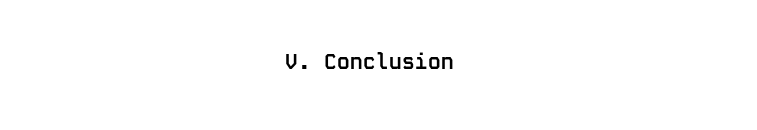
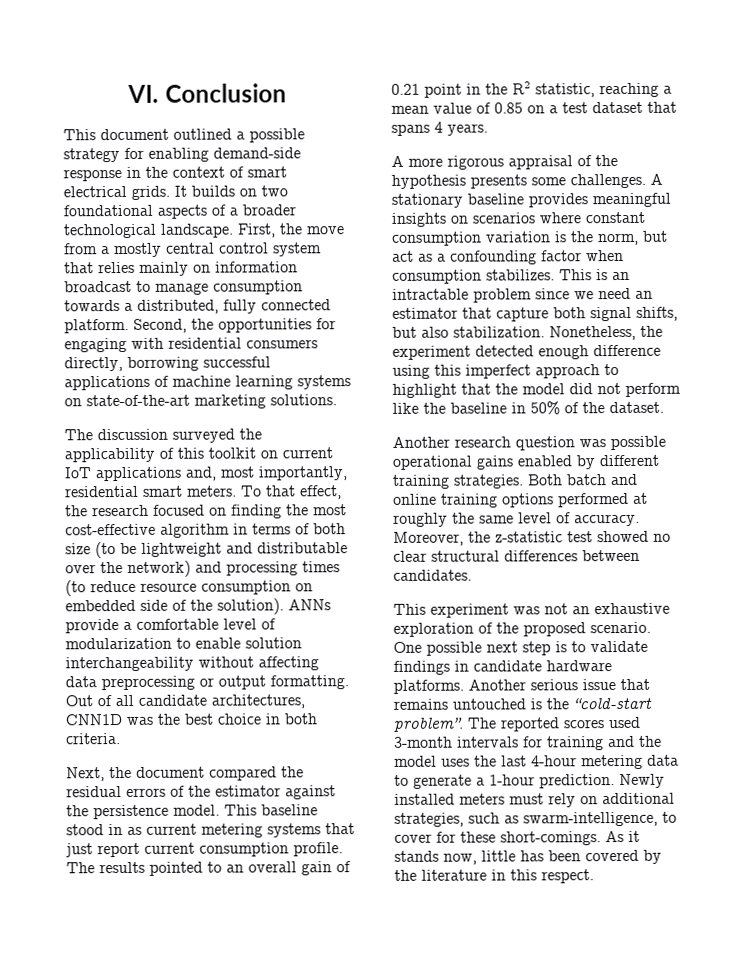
[284,54,311,69] V. -> [127,84,160,103] VI.
(454, 60) none -> [63,128,305,143] [63,147,301,163] [63,166,287,182] [63,185,288,200] [63,204,296,219] [63,223,345,239] [64,242,322,258] [64,261,298,276] [64,280,303,295] [64,299,331,314] [64,318,336,334] [64,337,318,353] [64,356,271,372] [64,375,351,391] [64,394,337,409] [64,428,262,443] [64,447,333,463] [64,466,348,482] [65,485,342,500] [65,504,347,519] [65,523,346,538] [65,542,348,559] [65,560,340,577] [65,580,313,597] [65,598,331,615] [65,618,276,634] [65,637,302,650] [65,656,319,672] [65,675,349,691] [65,694,305,709] [65,713,317,726] [66,733,121,745] [66,766,304,782] [66,785,336,800] [66,804,318,820] [66,823,355,838] [65,842,343,858] [66,861,351,876] [391,81,672,98] [391,101,677,114] [391,121,488,136] [391,155,618,170] [391,173,663,189] [391,192,671,208] [391,211,645,227] [392,230,668,246] [392,249,624,265] [392,269,630,284] [392,287,653,303] [392,306,678,322] [392,325,663,341] [392,344,661,360] [392,364,619,379] [392,382,681,398] [392,401,664,415] [392,435,666,451] [392,454,659,470] [392,473,638,489] [393,492,648,508] [393,512,640,527] [393,530,671,546] [393,549,640,562] [393,569,472,581] [393,602,670,618] [393,621,651,637] [393,640,648,656] [393,660,612,675] [393,678,650,694] [393,697,652,710] [393,716,641,732] [394,735,662,751] [394,754,679,770] [394,773,665,789] [394,792,675,808] [394,811,677,827] [394,830,640,846] [394,849,662,865] [394,869,594,884] // This document outlined a possible strategy for enabling demand-side response in the context of smart electrical grids. It builds on two foundational aspects of a broader technological landscape. First, the move from a mostly central control system that relies mainly on information broadcast to manage consumption towards a distributed, fully connected platform. Second, the opportunities for engaging with residential consumers directly, borrowing successful applications of machine learning systems on state-of-the-art marketing solutions. // The discussion surveyed the applicability of this toolkit on current IoT applications and, most importantly, residential smart meters. To that effect, the research focused on finding the most cost-effective algorithm in terms of both size (to be lightweight and distributable over the network) and processing times (to reduce resource consumption on embedded side of the solution). ANNs provide a comfortable level of modularization to enable solution interchangeability without affecting data preprocessing or output formatting. Out of all candidate architectures, CNN1D was the best choice in both criteria. // Next, the document compared the residual errors of the estimator against the persistence model. This baseline stood in as current metering systems that just report current consumption profile. The results pointed to an overall gain of 0.21 point in the R2 statistic, reaching a mean value of 0.85 on a test dataset that spans 4 years. // A more rigorous appraisal of the hypothesis presents some challenges. A stationary baseline provides meaningful insights on scenarios where constant consumption variation is the norm, but act as a confounding factor when consumption stabilizes. This is an intractable problem since we need an estimator that capture both signal shifts, but also stabilization. Nonetheless, the experiment detected enough difference using this imperfect approach to highlight that the model did not perform like the baseline in 50% of the dataset. // Another research question was possible operational gains enabled by different training strategies. Both batch and online training options performed at roughly the same level of accuracy. Moreover, the z-statistic test showed no clear structural differences between candidates. // This experiment was not an exhaustive exploration of the proposed scenario. One possible next step is to validate findings in candidate hardware platforms. Another serious issue that remains untouched is the “cold-start problem”. The reported scores used 3-month intervals for training and the model uses the last 4-hour metering data to generate a 1-hour prediction. Newly installed meters must rely on additional strategies, such as swarm-intelligence, to cover for these short-comings. As it stands now, little has been covered by the literature in this respect.

